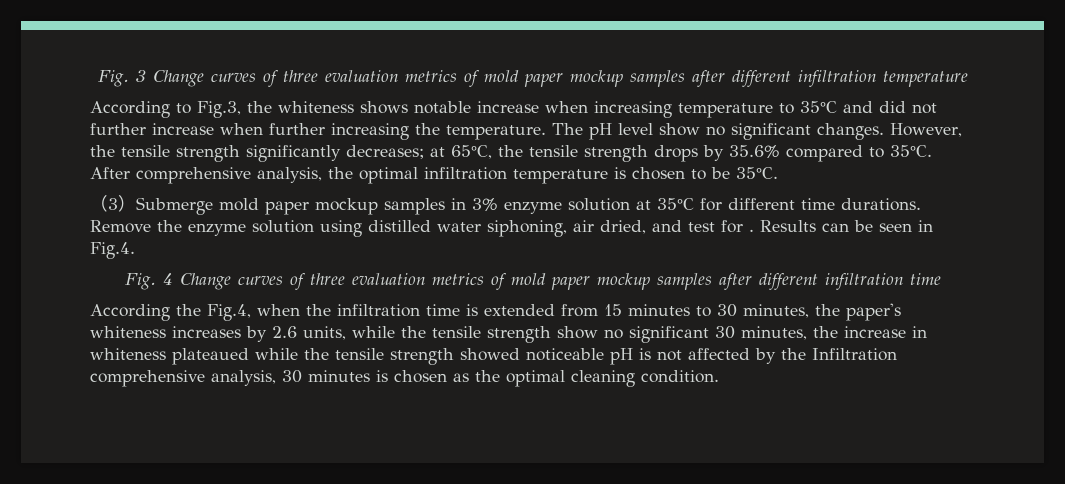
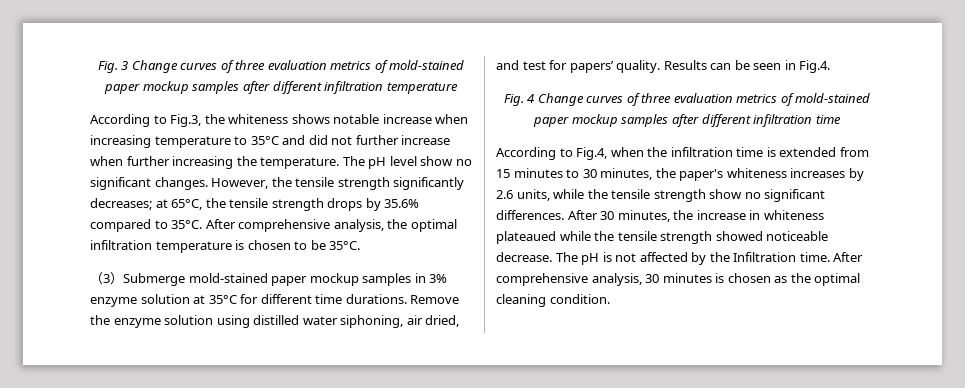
[483,70,519,82] mold -> [389,60,465,70] mold-stained
[219,198,259,211] mold -> [188,273,268,283] mold-stained
[749,229,754,232] . -> [569,60,661,73] papers’ quality.
[510,273,546,285] mold -> [795,93,871,103] mold-stained
[176,304,201,316] the -> [559,148,573,157] to
(709, 334) none -> [496,210,598,220] differences. After
(604, 354) none -> [496,252,578,262] decrease. The
(897, 354) none -> [799,252,864,262] time. After

